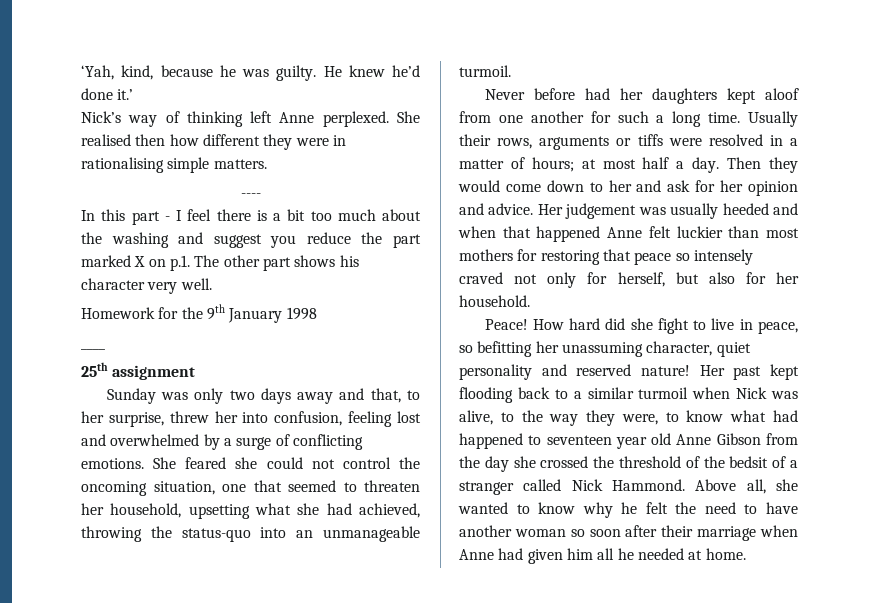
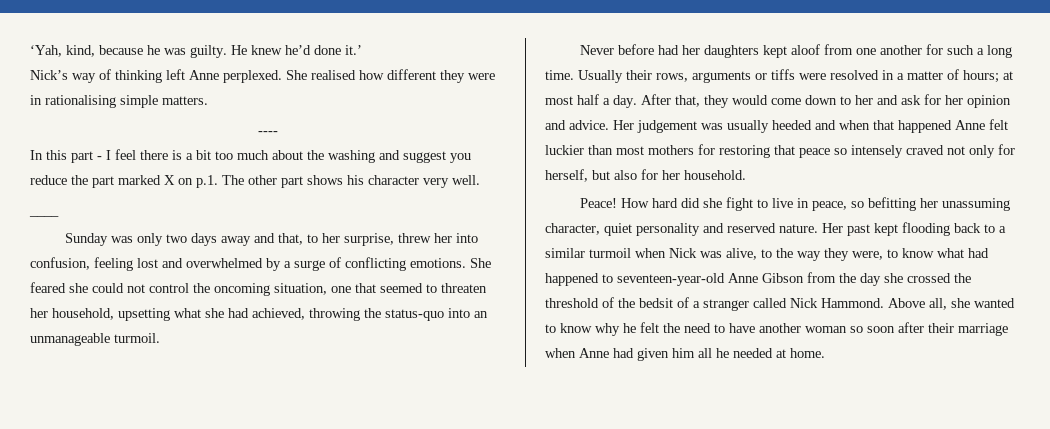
[135,134,166,146] then -> (356, 75) none
[81,304,317,323] // Homework for the 9th January 1998 -> (480, 180) none
[81,362,196,380] // 25th assignment -> (59, 216) none
[727,157,762,169] Then -> [641,94,700,107] After that,
[641,365,690,376] nature! -> [779,224,818,233] nature.
[546,433,672,449] seventeen year old -> [617,273,725,286] seventeen-year-old

